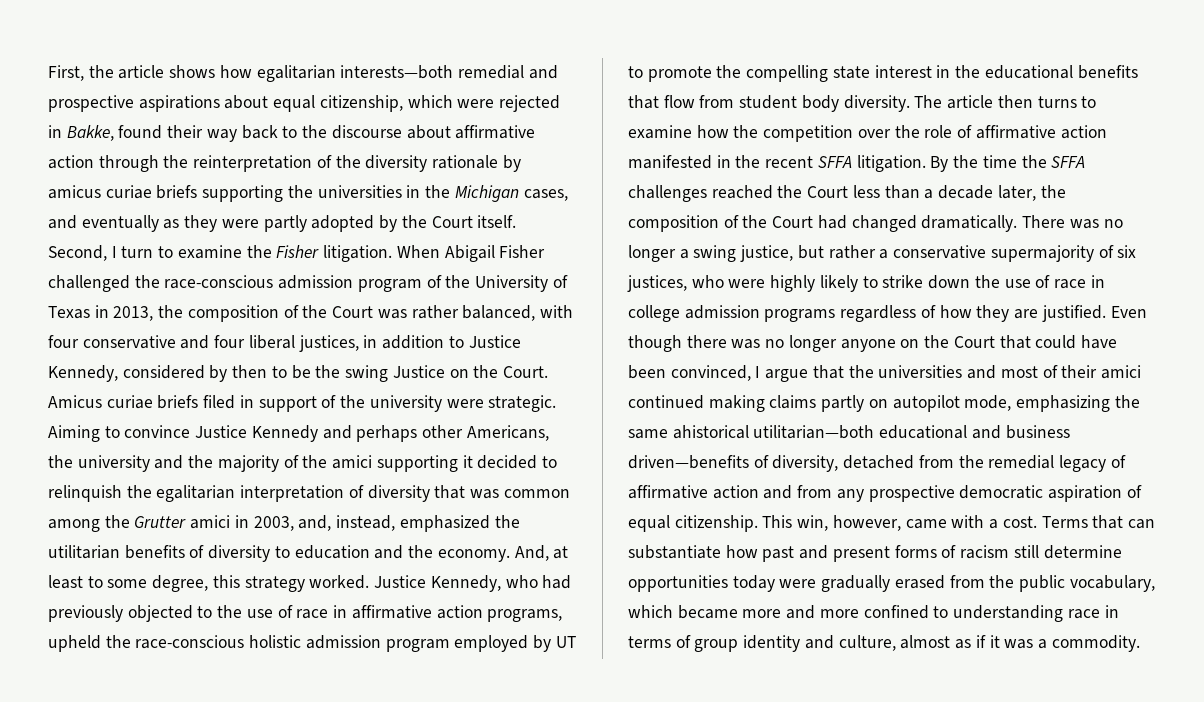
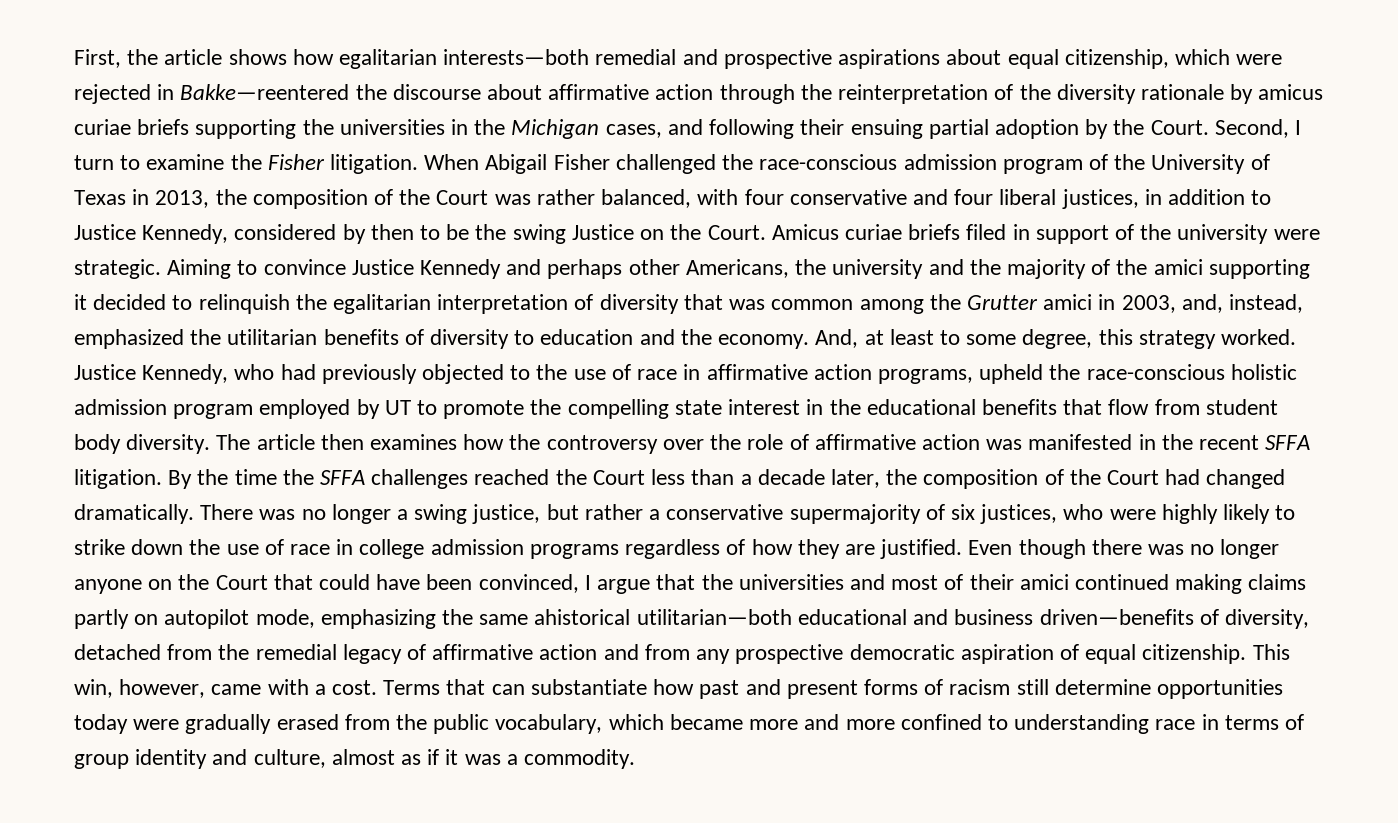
[66,125,298,142] Bakke, found their way back to -> [180,84,350,100] Bakke—reentered
[81,215,517,232] eventually as they were partly adopted by the Court itself. -> [709,119,1209,139] following their ensuing partial adoption by the Court.
[1037,96,1097,108] [628,125,692,139] turns to examine -> [370,434,458,450] examines
[763,125,854,142] competition -> [546,435,658,454] controversy
(1107, 132) none -> [986,439,1023,450] was

